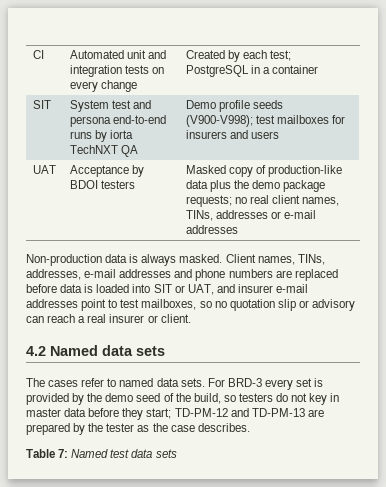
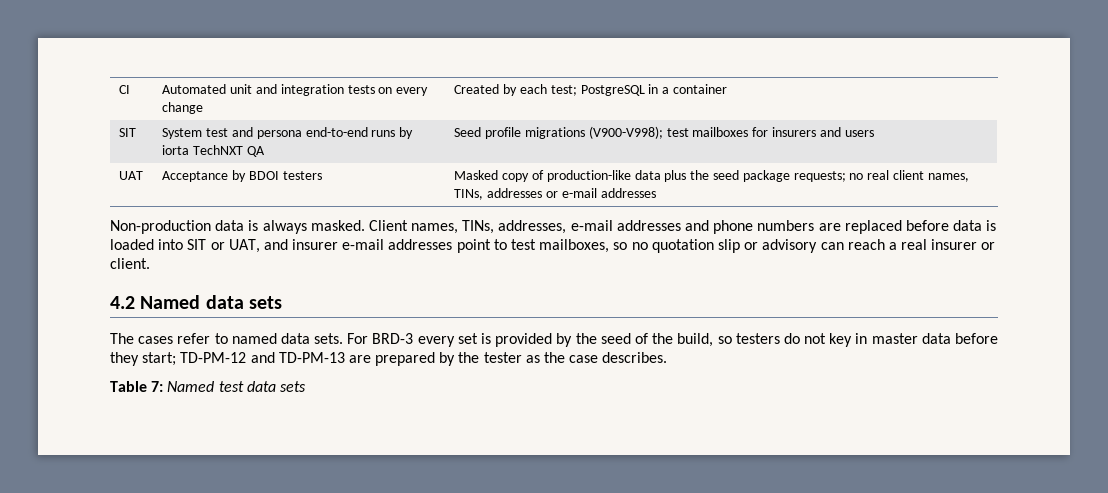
[185,100,284,112] Demo profile seeds -> [454,127,586,139] Seed profile migrations
[252,180,281,189] demo -> [712,170,739,180] seed
[105,393,134,402] demo -> (597, 338) none

